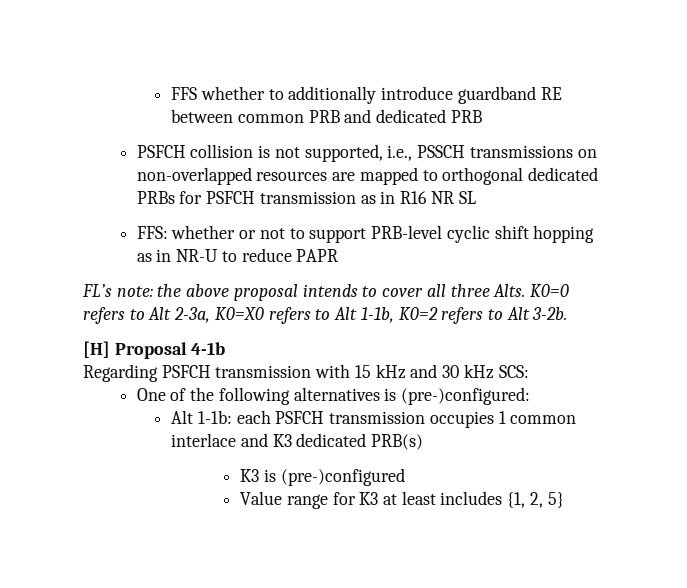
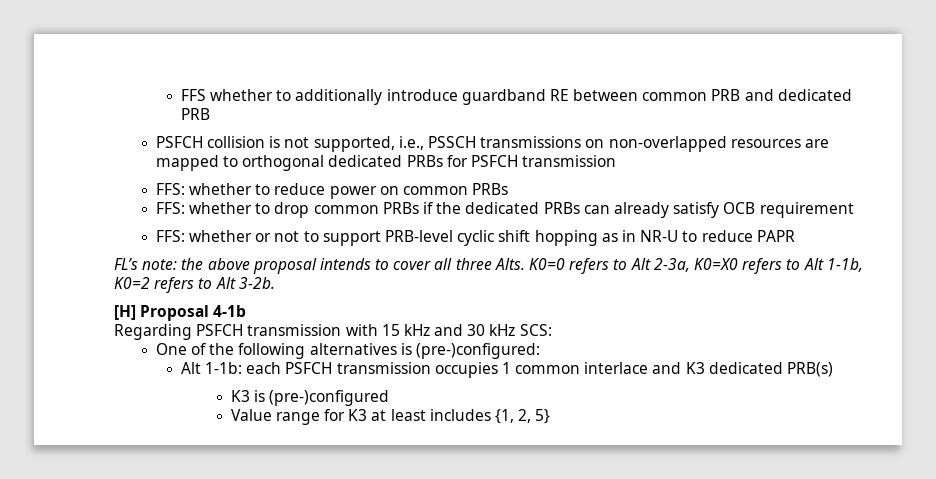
[360,191,476,204] as in R16 NR SL -> [155,183,509,199] [155,202,854,218] // FFS: whether to reduce power on common PRBs // FFS: whether to drop common PRBs if the dedicated PRBs can already satisfy OCB requirement

